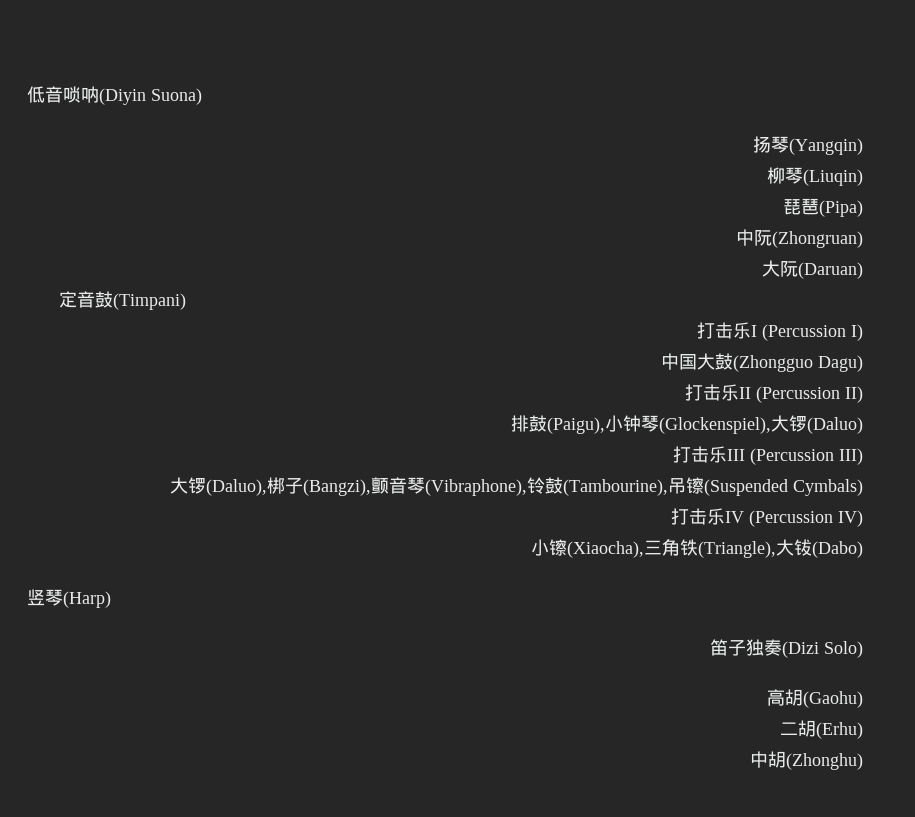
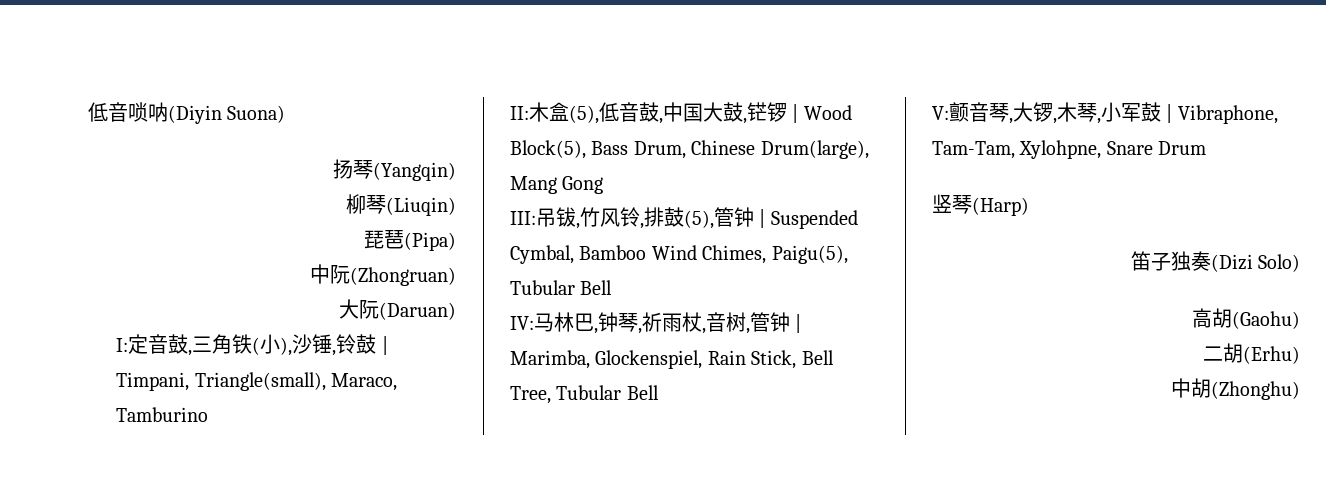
[58,291,186,310] [697,322,863,341] [661,353,863,372] [685,384,863,403] [511,415,863,434] [673,446,863,465] [170,477,863,496] [671,508,863,527] [531,539,863,558] 定音鼓(Timpani) // 打击乐I (Percussion I) // 中国大鼓(Zhongguo Dagu) // 打击乐II (Percussion II) // 排鼓(Paigu),小钟琴(Glockenspiel),大锣(Daluo) // 打击乐III (Percussion III) // 大锣(Daluo),梆子(Bangzi),颤音琴(Vibraphone),铃鼓(Tambourine),吊镲(Suspended Cymbals) // 打击乐IV (Percussion IV) // 小镲(Xiaocha),三角铁(Triangle),大钹(Dabo) -> [116,334,388,356] [116,372,398,391] [116,407,209,422] [510,102,852,124] [510,140,869,159] [510,176,604,194] [510,207,858,229] [510,245,848,264] [510,280,613,295] [510,312,802,334] [510,350,834,369] [510,385,659,404] [932,102,1278,124] [932,140,1207,159] I:定音鼓,三角铁(小),沙锤,铃鼓 | Timpani, Triangle(small), Maraco, Tamburino // II:木盒(5),低音鼓,中国大鼓,铓锣 | Wood Block(5), Bass Drum, Chinese Drum(large), Mang Gong // III:吊钹,竹风铃,排鼓(5),管钟 | Suspended Cymbal, Bamboo Wind Chimes, Paigu(5), Tubular Bell // IV:马林巴,钟琴,祈雨杖,音树,管钟 | Marimba, Glockenspiel, Rain Stick, Bell Tree, Tubular Bell // V:颤音琴,大锣,木琴,小军鼓 | Vibraphone, Tam-Tam, Xylohpne, Snare Drum

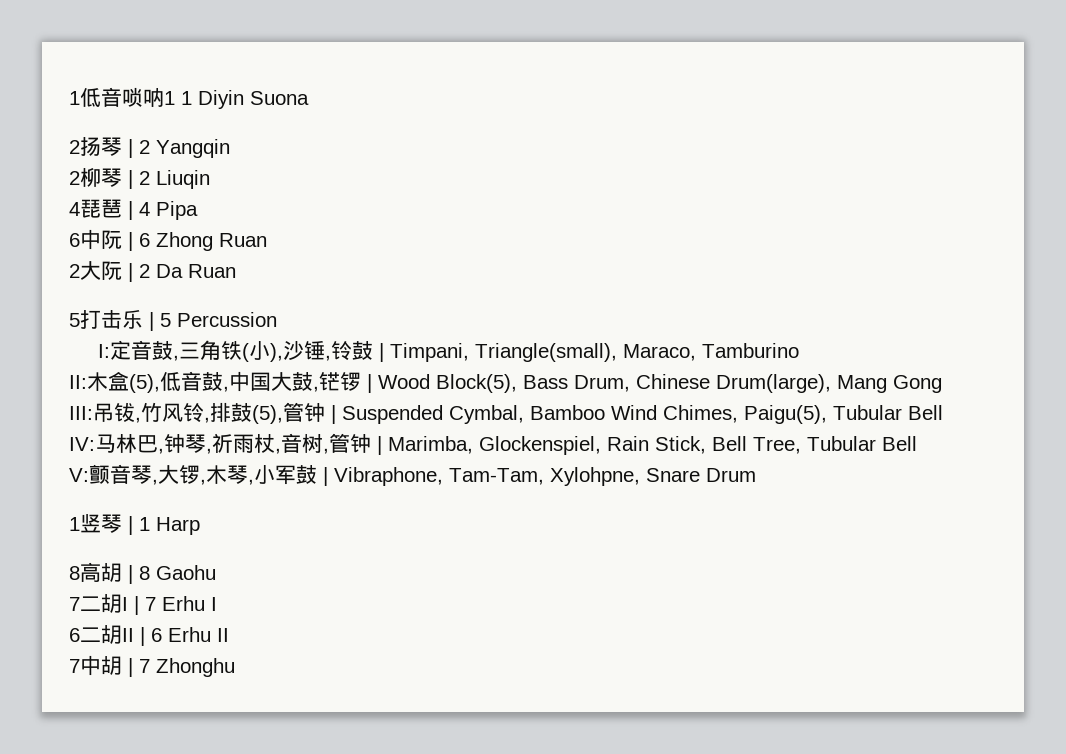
(88, 112) none -> [69,91,80,105] 1
[168,105,286,124] [333,159,456,181] [346,194,456,216] [364,230,456,251] [310,264,456,286] [339,299,456,320] (Diyin Suona) // 扬琴(Yangqin) // 柳琴(Liuqin) // 琵琶(Pipa) // 中阮(Zhongruan) // 大阮(Daruan) -> [164,90,309,109] [69,137,230,158] [69,168,210,189] [69,199,198,220] [69,229,267,251] [69,261,236,282] [69,310,277,331] 1 1 Diyin Suona // 2扬琴 | 2 Yangqin // 2柳琴 | 2 Liuqin // 4琵琶 | 4 Pipa // 6中阮 | 6 Zhong Ruan // 2大阮 | 2 Da Ruan // 5打击乐 | 5 Percussion
[932,194,1029,216] [1130,251,1300,272] [1192,308,1300,329] [1203,343,1300,364] [1171,378,1300,400] 竖琴(Harp) // 笛子独奏(Dizi Solo) // 高胡(Gaohu) // 二胡(Erhu) // 中胡(Zhonghu) -> [69,514,200,535] [69,562,216,584] [69,594,217,615] [69,625,229,646] [69,655,235,677] 1竖琴 | 1 Harp // 8高胡 | 8 Gaohu // 7二胡I | 7 Erhu I // 6二胡II | 6 Erhu II // 7中胡 | 7 Zhonghu

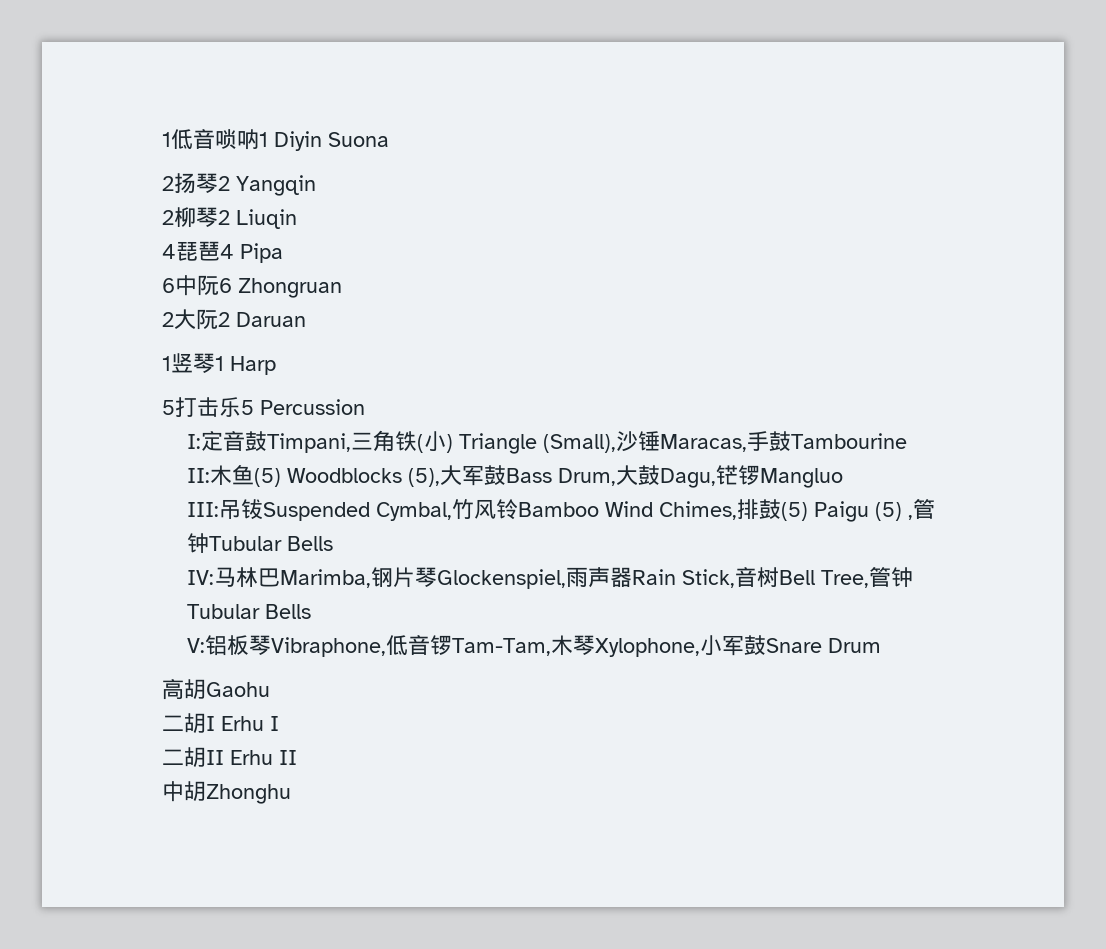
[181,91,192,105] 1 -> (268, 139) none
[128,139,133,158] | -> (218, 183) none
[128,170,133,189] | -> (218, 217) none
[128,201,133,220] | -> (220, 251) none
[128,232,267,251] [69,261,236,282] | 6 Zhong Ruan // 2大阮 | 2 Da Ruan -> [219,278,342,298] [162,309,306,330] [162,353,276,375] 6 Zhongruan // 2大阮2 Daruan // 1竖琴1 Harp
[149,312,154,331] | -> (241, 407) none
[172,355,179,361] , -> [266,433,351,453] Timpani,
[269,341,799,362] [69,371,942,393] [69,402,943,424] [69,433,917,455] [69,464,756,486] [69,514,200,535] [69,562,150,584] ),沙锤,铃鼓 | Timpani, Triangle(small), Maraco, Tamburino // II:木盒(5),低音鼓,中国大鼓,铓锣 | Wood Block(5), Bass Drum, Chinese Drum(large), Mang Gong // III:吊钹,竹风铃,排鼓(5),管钟 | Suspended Cymbal, Bamboo Wind Chimes, Paigu(5), Tubular Bell // IV:马林巴,钟琴,祈雨杖,音树,管钟 | Marimba, Glockenspiel, Rain Stick, Bell Tree, Tubular Bell // V:颤音琴,大锣,木琴,小军鼓 | Vibraphone, Tam-Tam, Xylohpne, Snare Drum // 1竖琴 | 1 Harp // 8高胡 | 8 -> [445,431,907,454] [186,464,843,488] [186,499,935,522] [186,533,333,553] [186,567,913,589] [186,604,311,619] [186,635,881,657] [162,679,206,700] ) Triangle (Small),沙锤Maracas,手鼓Tambourine // II:木鱼(5) Woodblocks (5),大军鼓Bass Drum,大鼓Dagu,铓锣Mangluo // III:吊钹Suspended Cymbal,竹风铃Bamboo Wind Chimes,排鼓(5) Paigu (5) ,管钟Tubular Bells // IV:马林巴Marimba,钢片琴Glockenspiel,雨声器Rain Stick,音树Bell Tree,管钟Tubular Bells // V:铝板琴Vibraphone,低音锣Tam-Tam,木琴Xylophone,小军鼓Snare Drum // 高胡
[69,597,80,611] 7 -> (270, 689) none
[134,596,156,615] | 7 -> (215, 723) none
[69,628,80,642] 6 -> (279, 723) none
[140,627,162,646] | 6 -> (224, 757) none
[69,655,150,677] 7中胡 | 7 -> [162,781,206,802] 中胡

